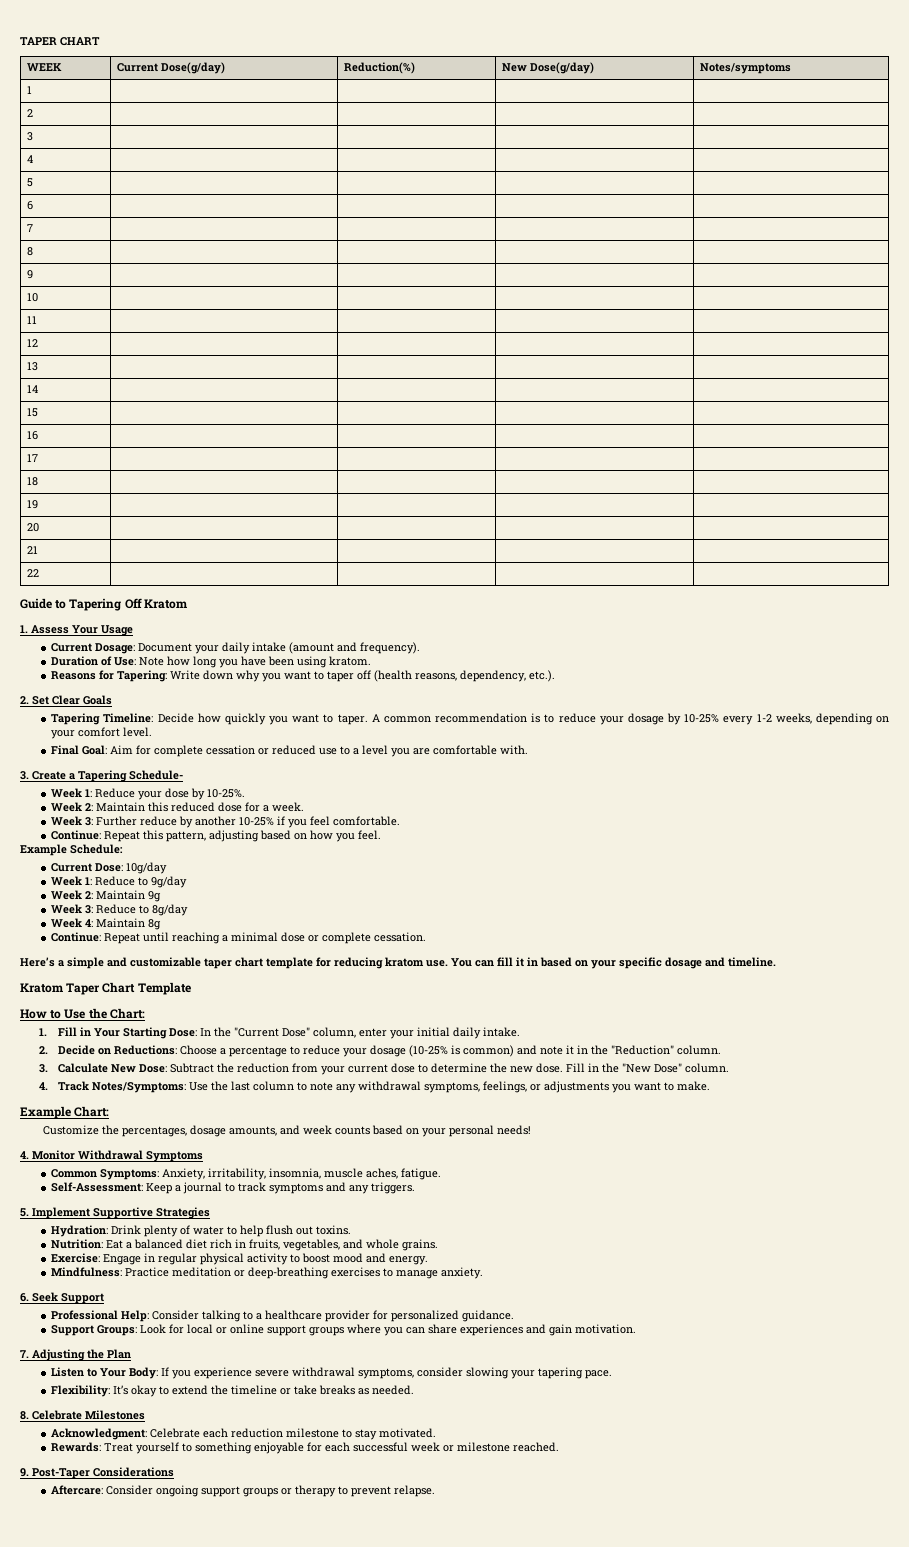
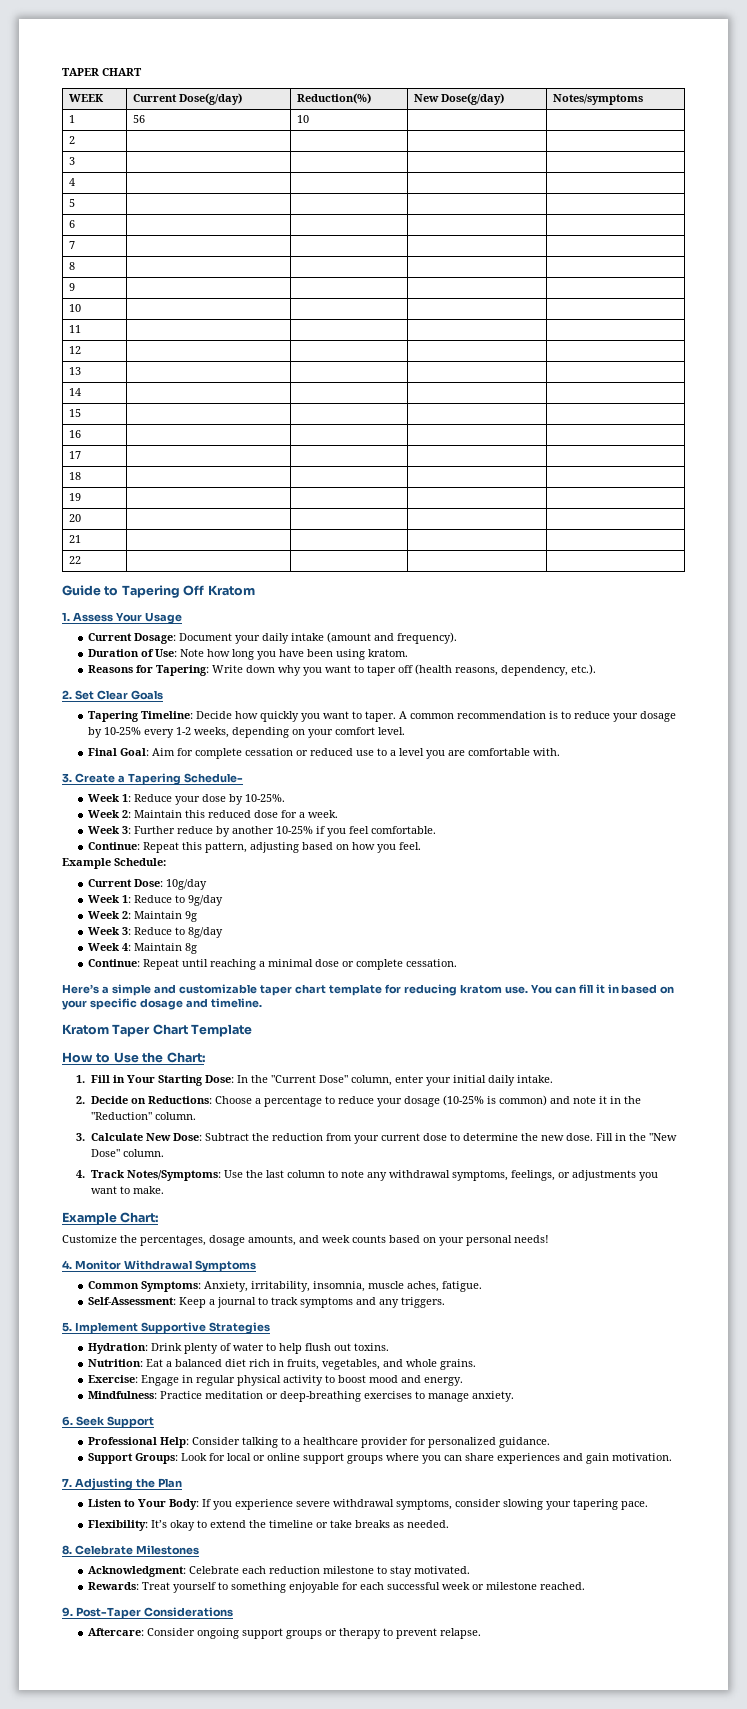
(33, 90) | -> [132,115,145,123] [296,115,309,123] 56 | 10

